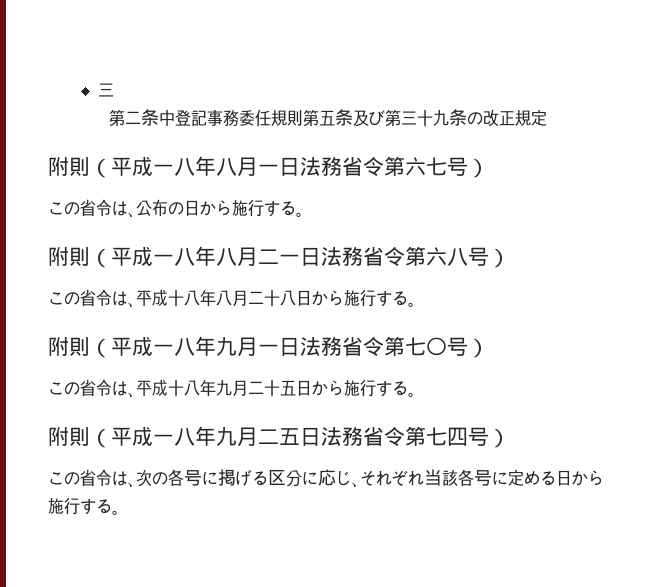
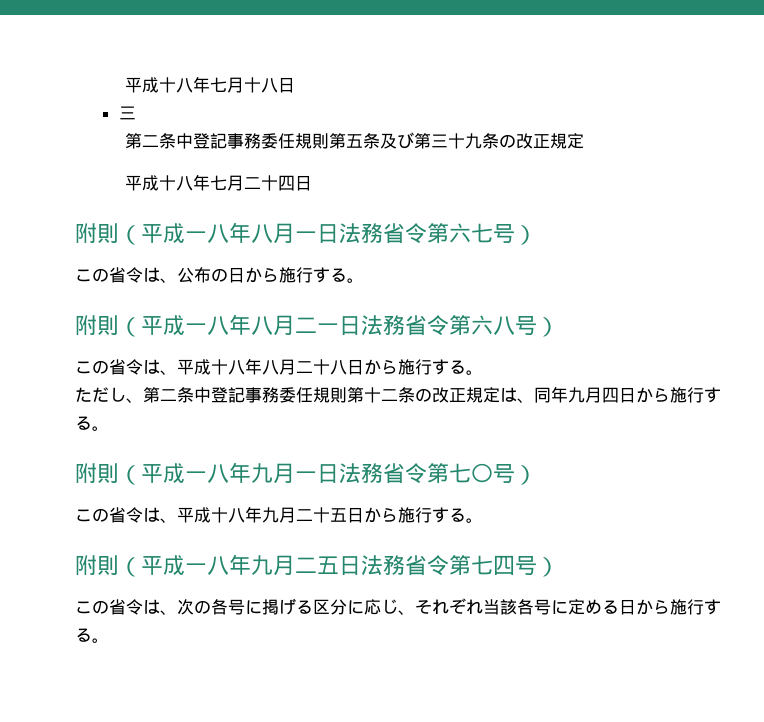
(98, 90) none -> [124,76,295,93] 平成十八年七月十八日 //
(547, 118) none -> [124,174,312,191] // 平成十八年七月二十四日
(416, 304) none -> [75,386,721,403] [75,416,109,431] // ただし、第二条中登記事務委任規則第十二条の改正規定は、同年九月四日から施行する。

